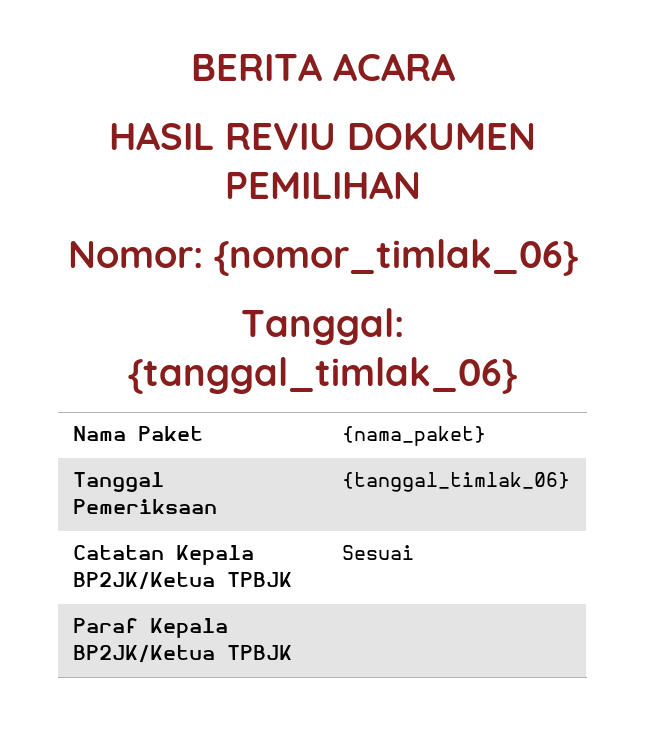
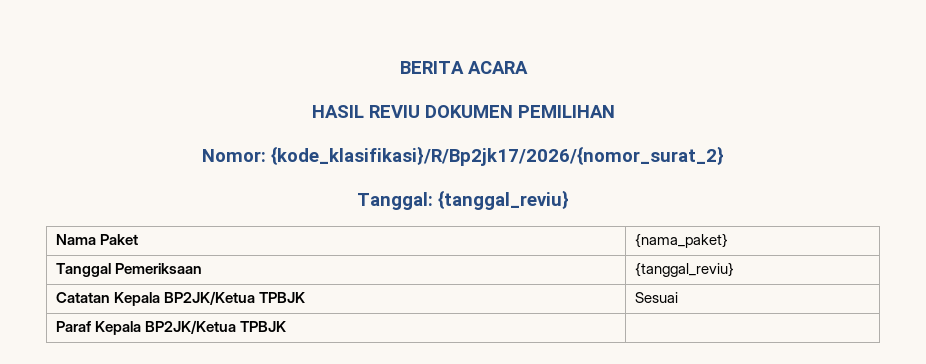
[213,239,578,276] {nomor_timlak_06} -> [271,146,724,166] {kode_klasifikasi}/R/Bp2jk17/2026/{nomor_surat_2}
[128,357,517,394] {tanggal_timlak_06} -> [438,190,569,210] {tanggal_reviu}
[341,472,570,492] {tanggal_timlak_06} -> [634,262,734,277] {tanggal_reviu}

